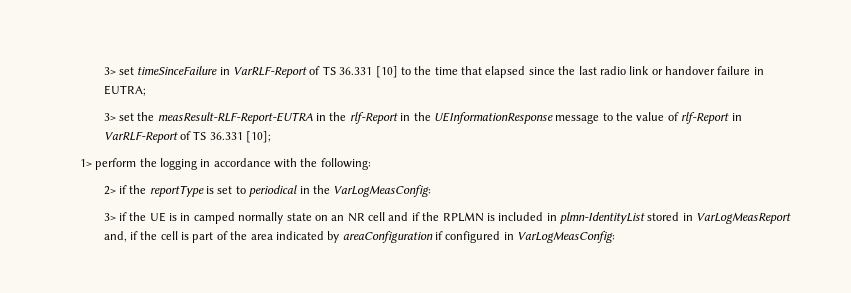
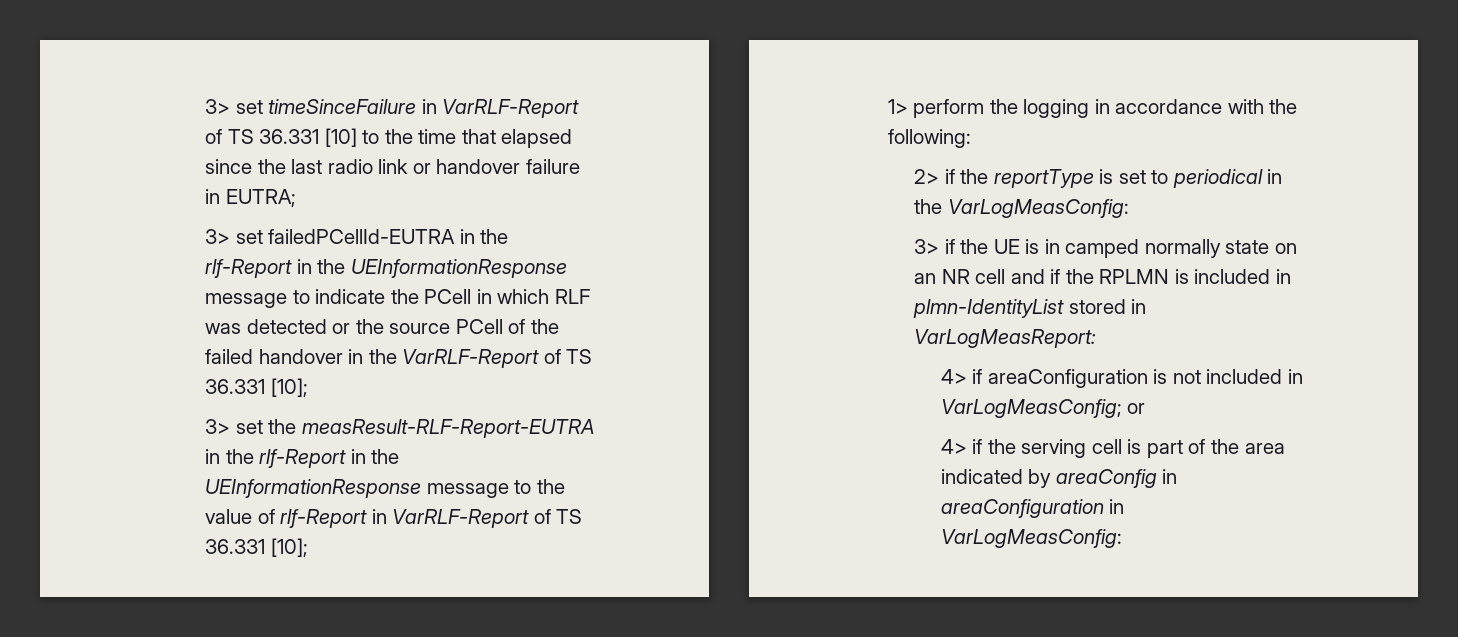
(146, 90) none -> [205,229,509,244] [205,259,567,278] [205,289,590,308] [205,319,559,334] [205,349,593,368] [205,378,308,397] // 3> set failedPCellId-EUTRA in the rlf-Report in the UEInformationResponse message to indicate the PCell in which RLF was detected or the source PCell of the failed handover in the VarRLF-Report of TS 36.331 [10];
[696,212,792,224] [103,231,158,242] VarLogMeasReport and, if the -> [914,329,1097,348] [940,369,1303,388] [940,399,1146,418] [940,439,1087,458] VarLogMeasReport: // 4> if areaConfiguration is not included in VarLogMeasConfig; or // 4> if the serving
[342,231,501,243] areaConfiguration if configured -> [1055,469,1178,488] [940,499,1104,518] areaConfig in areaConfiguration

